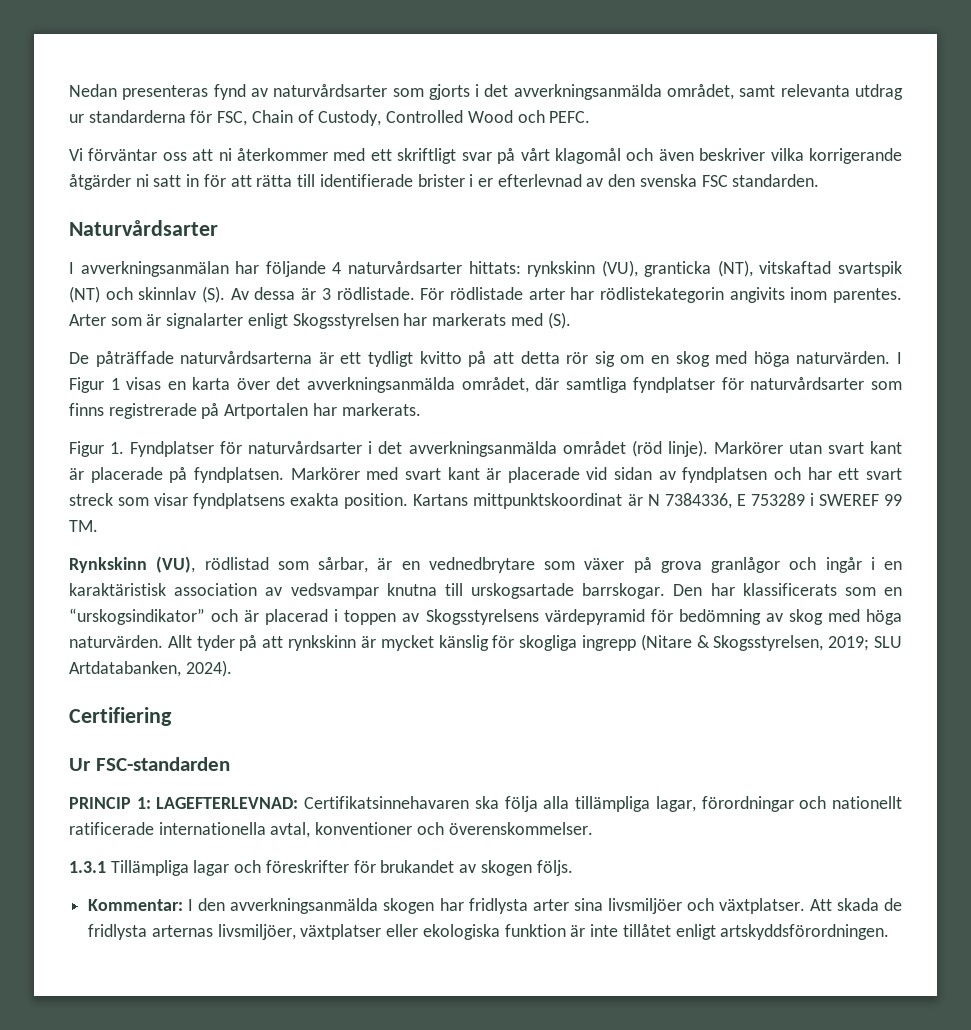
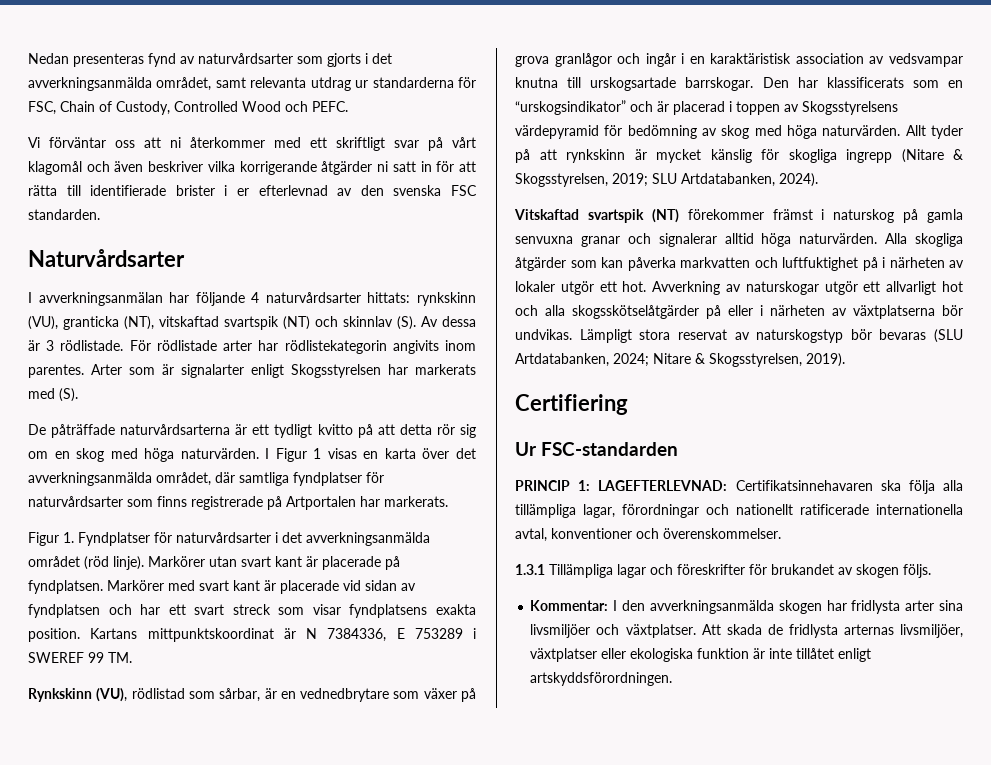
(232, 668) none -> [514,209,963,223] [515,233,963,247] [515,257,964,271] [515,281,963,295] [515,305,963,319] [515,329,963,343] [515,353,845,367] // Vitskaftad svartspik (NT) förekommer främst i naturskog på gamla senvuxna granar och signalerar alltid höga naturvärden. Alla skogliga åtgärder som kan påverka markvatten och luftfuktighet på i närheten av lokaler utgör ett hot. Avverkning av naturskogar utgör ett allvarligt hot och alla skogsskötselåtgärder på eller i närheten av växtplatserna bör undvikas. Lämpligt stora reservat av naturskogstyp bör bevaras (SLU Artdatabanken, 2024; Nitare & Skogsstyrelsen, 2019).

